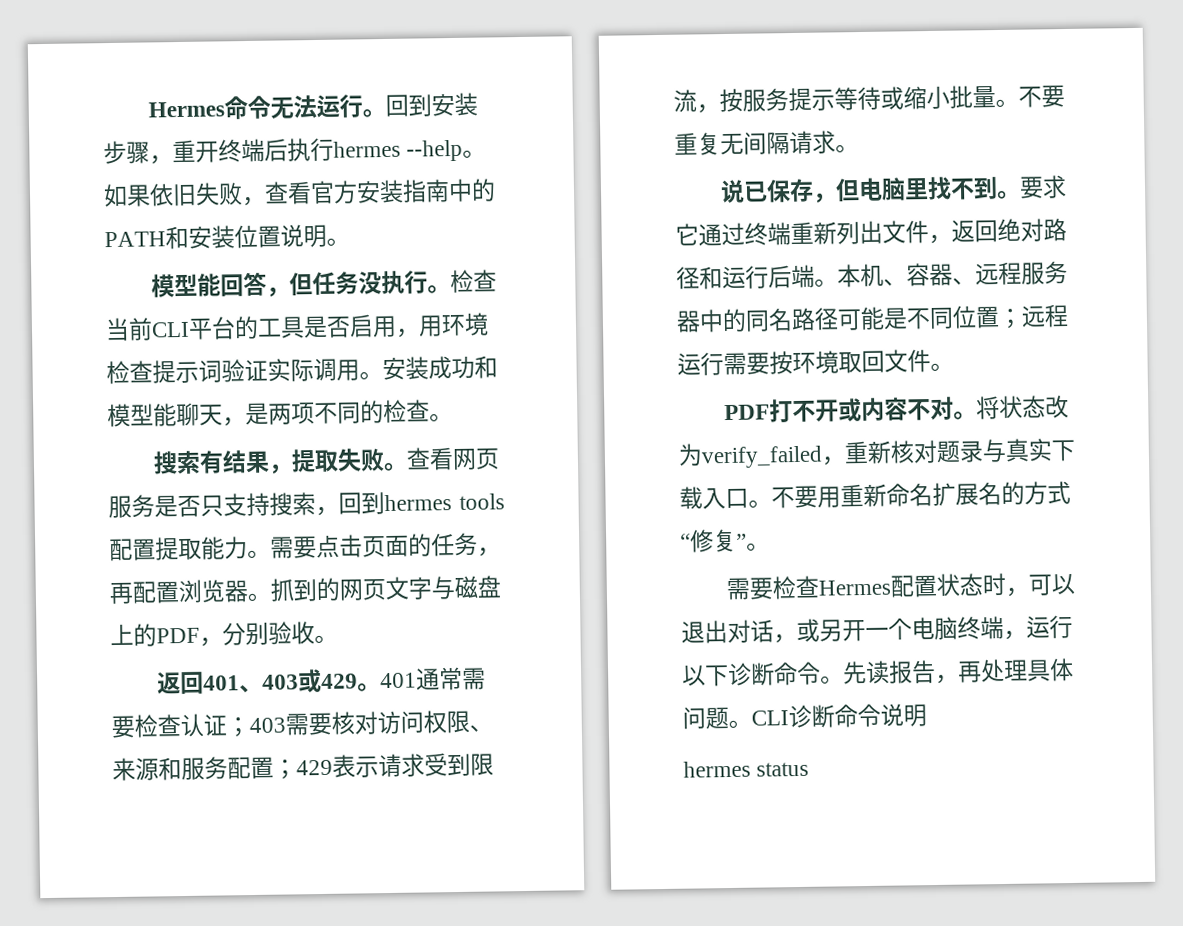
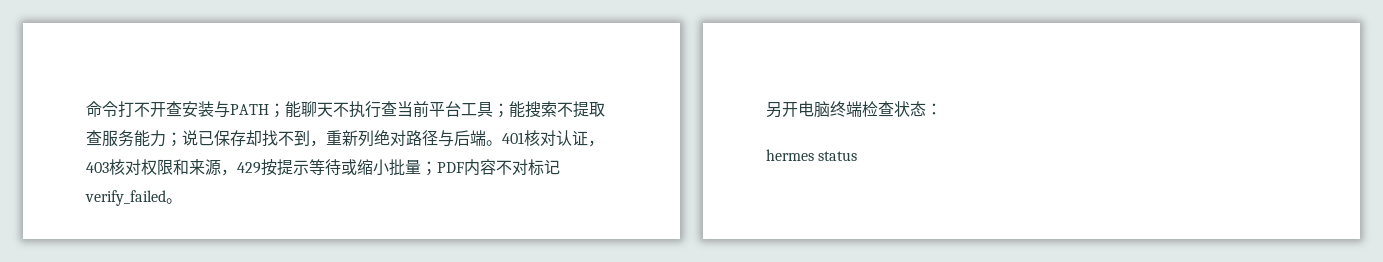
[147,92,478,120] [103,137,487,165] [103,178,496,208] [104,224,350,250] [150,269,497,298] [105,312,489,342] [106,355,498,385] [107,399,453,428] [152,447,500,475] [108,492,505,519] [109,532,501,562] [109,575,501,605] [110,621,338,647] [156,666,486,695] [111,710,493,739] [112,753,494,782] [673,88,789,114] Hermes命令无法运行。回到安装步骤，重开终端后执行hermes --help。如果依旧失败，查看官方安装指南中的PATH和安装位置说明。 // 模型能回答，但任务没执行。检查当前CLI平台的工具是否启用，用环境检查提示词验证实际调用。安装成功和模型能聊天，是两项不同的检查。 // 搜索有结果，提取失败。查看网页服务是否只支持搜索，回到hermes tools配置提取能力。需要点击页面的任务，再配置浏览器。抓到的网页文字与磁盘上的PDF，分别验收。 // 返回401、403或429。401通常需要检查认证；403需要核对访问权限、来源和服务配置；429表示请求受到限流，按服务 -> [86,101,605,118] [86,130,604,147] [86,159,277,176] 命令打不开查安装与PATH；能聊天不执行查当前平台工具；能搜索不提取查服务能力；说已保存却找不到，重新列绝对路径与后端。401核对认证，403核对权限和来源，429按
[995,85,1065,108] [674,130,859,156] [719,175,1067,204] [675,218,1067,247] [676,261,1068,290] [676,304,1069,333] [677,349,954,376] [723,395,1069,423] [678,438,1076,469] [679,480,1071,510] [680,528,770,553] [725,572,1075,601] [681,614,1073,644] [681,657,1074,687] [682,703,927,730] 。不要重复无间隔请求。 // 说已保存，但电脑里找不到。要求它通过终端重新列出文件，返回绝对路径和运行后端。本机、容器、远程服务器中的同名路径可能是不同位置；远程运行需要按环境取回文件。 // PDF打不开或内容不对。将状态改为verify_failed，重新核对题录与真实下载入口。不要用重新命名扩展名的方式“修复”。 // 需要检查Hermes配置状态时，可以退出对话，或另开一个电脑终端，运行以下诊断命令。先读报告，再处理具体问题。CLI诊断命令说明 -> [421,159,560,176] [85,190,182,206] [766,101,942,118] ；PDF内容不对标记verify_failed。 // 另开电脑终端检查状态：

